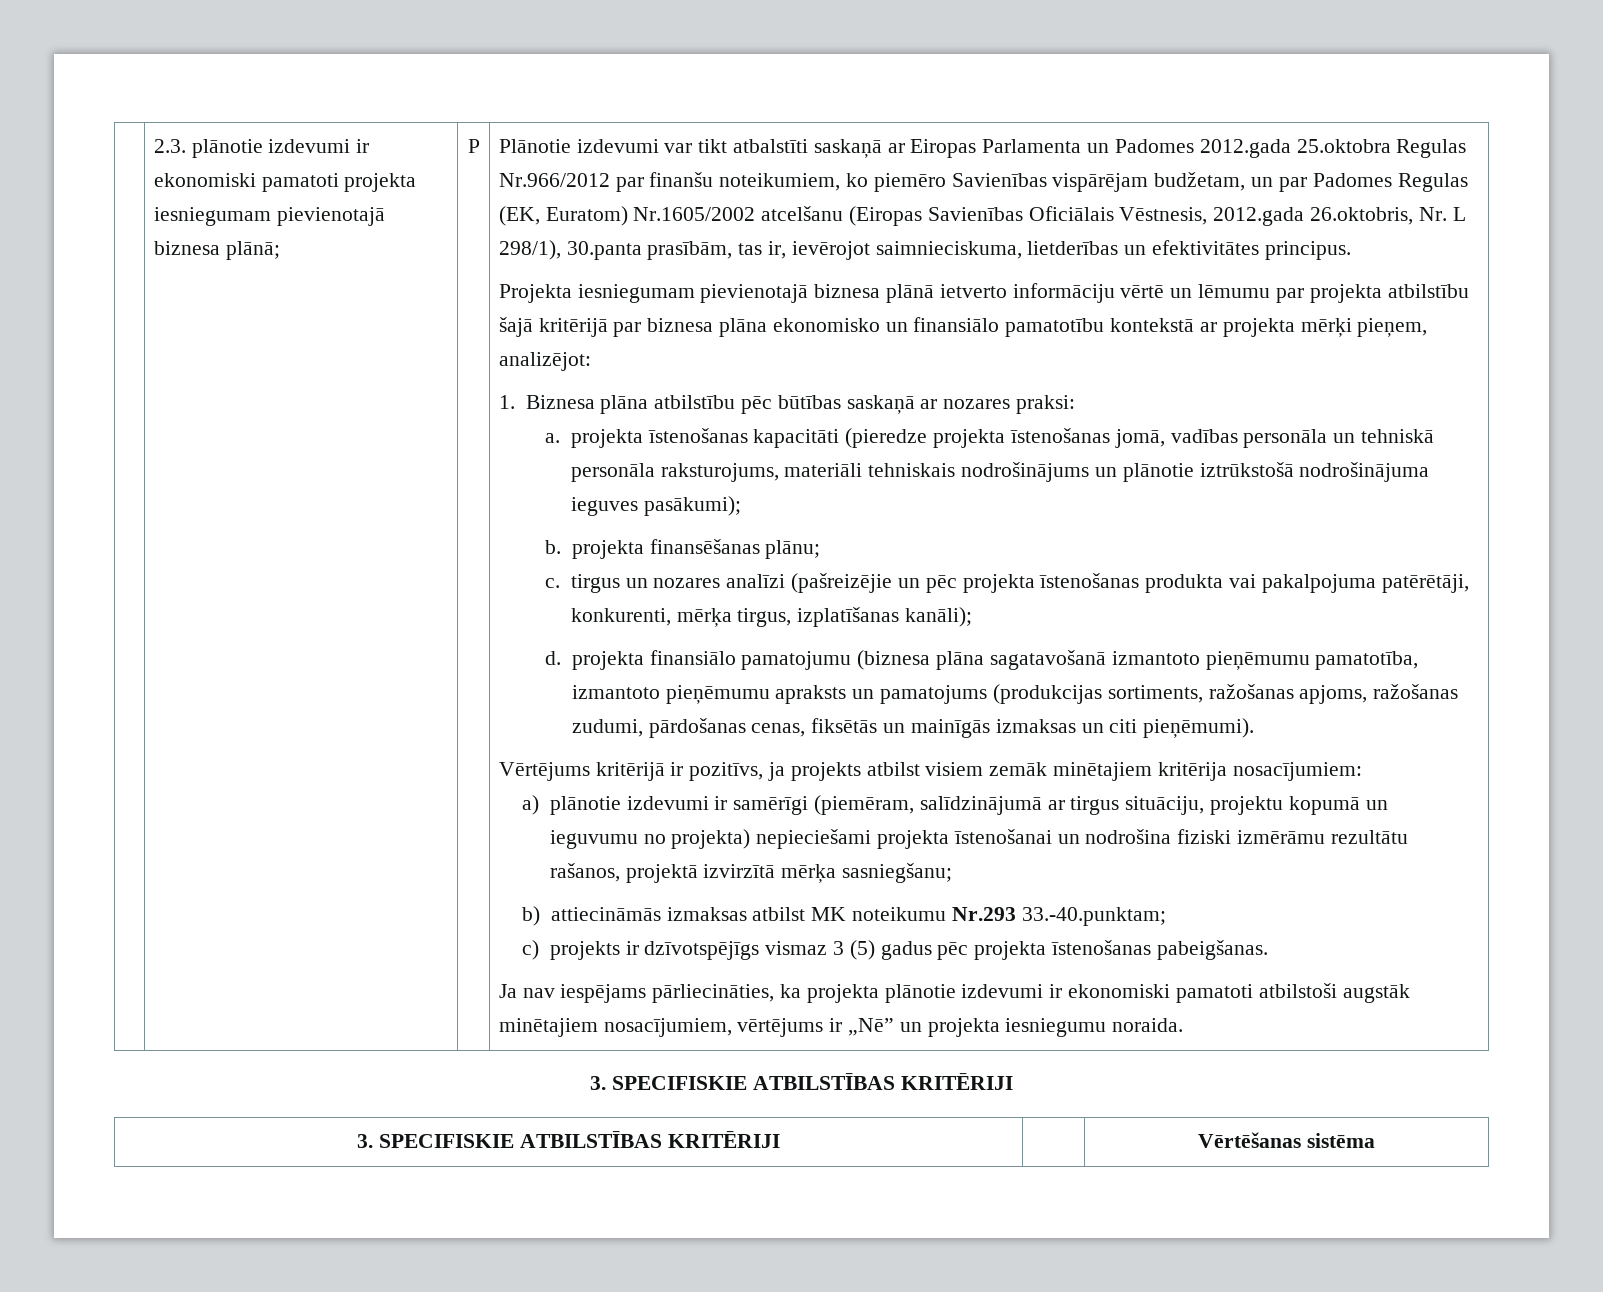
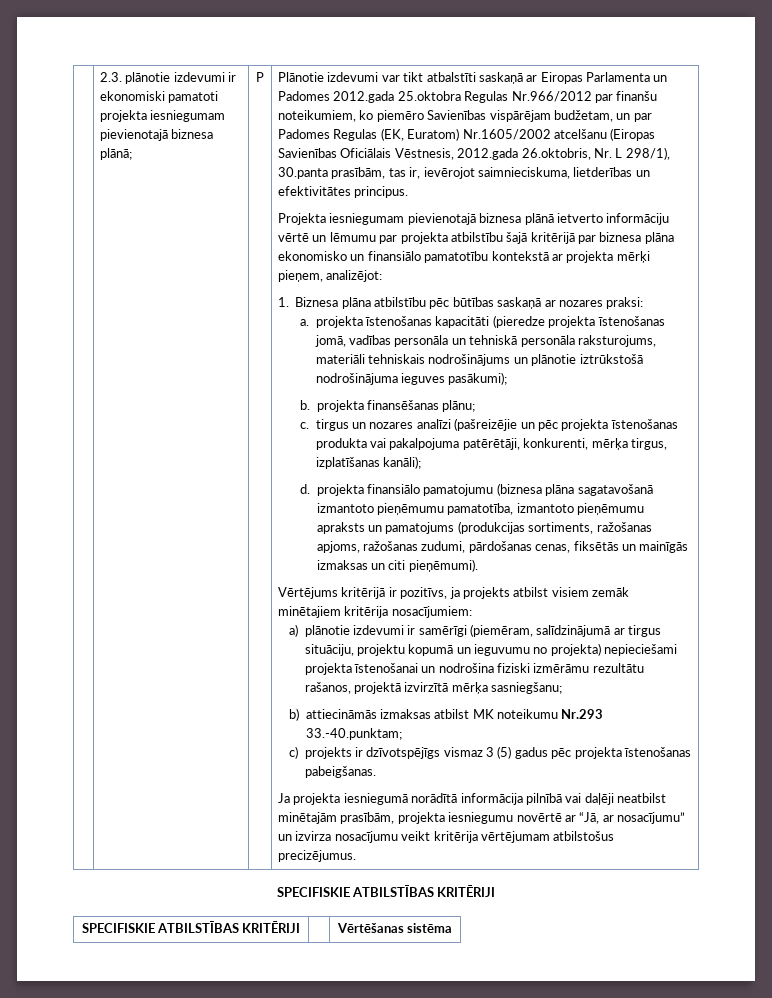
[522,983,1410,1003] [498,1018,1184,1037] [590,1076,607,1090] nav iespējams pārliecināties, ka projekta plānotie izdevumi ir ekonomiski pamatoti atbilstoši augstāk minētajiem nosacījumiem, vērtējums ir „Nē” un projekta iesniegumu noraida. // 3. -> [293,793,667,805] [278,812,686,824] [278,831,615,843] [278,850,357,862] projekta iesniegumā norādītā informācija pilnībā vai daļēji neatbilst minētajām prasībām, projekta iesniegumu novērtē ar “Jā, ar nosacījumu” un izvirza nosacījumu veikt kritērija vērtējumam atbilstošus precizējumus. //
[357,1134,374,1148] 3. -> (496, 891) none

